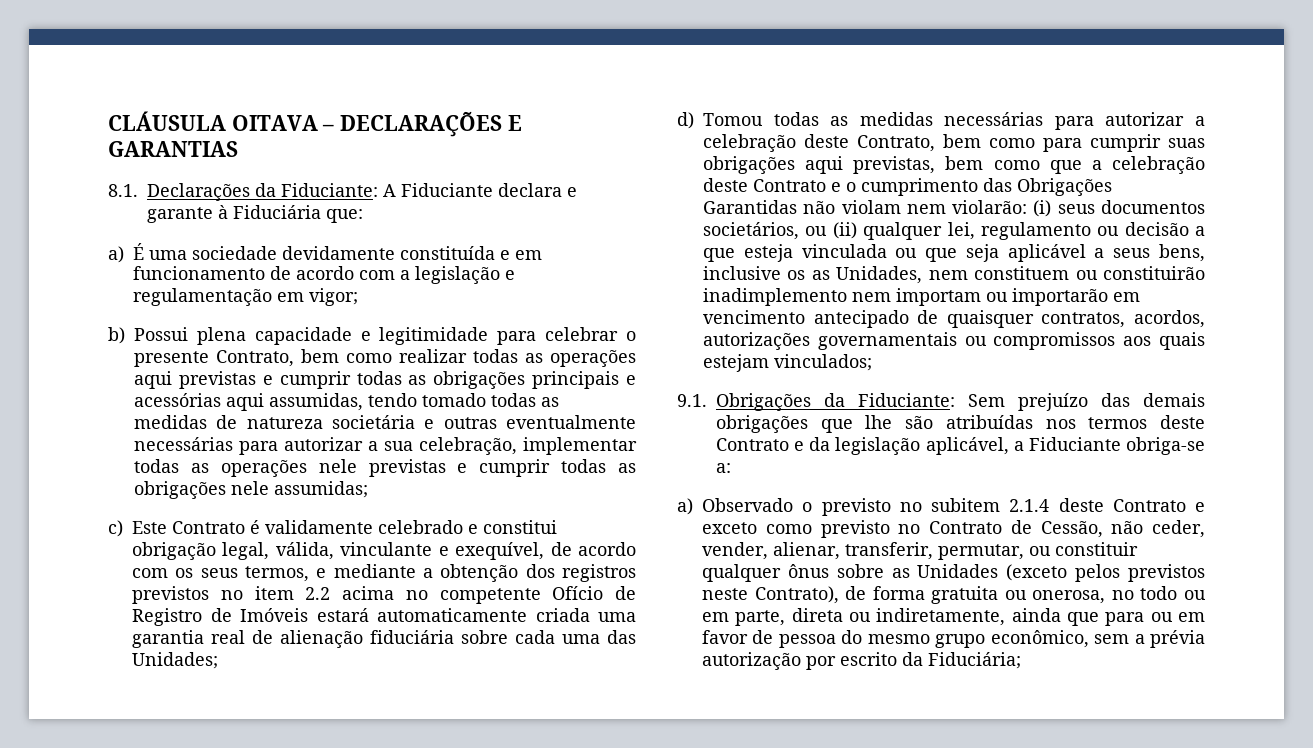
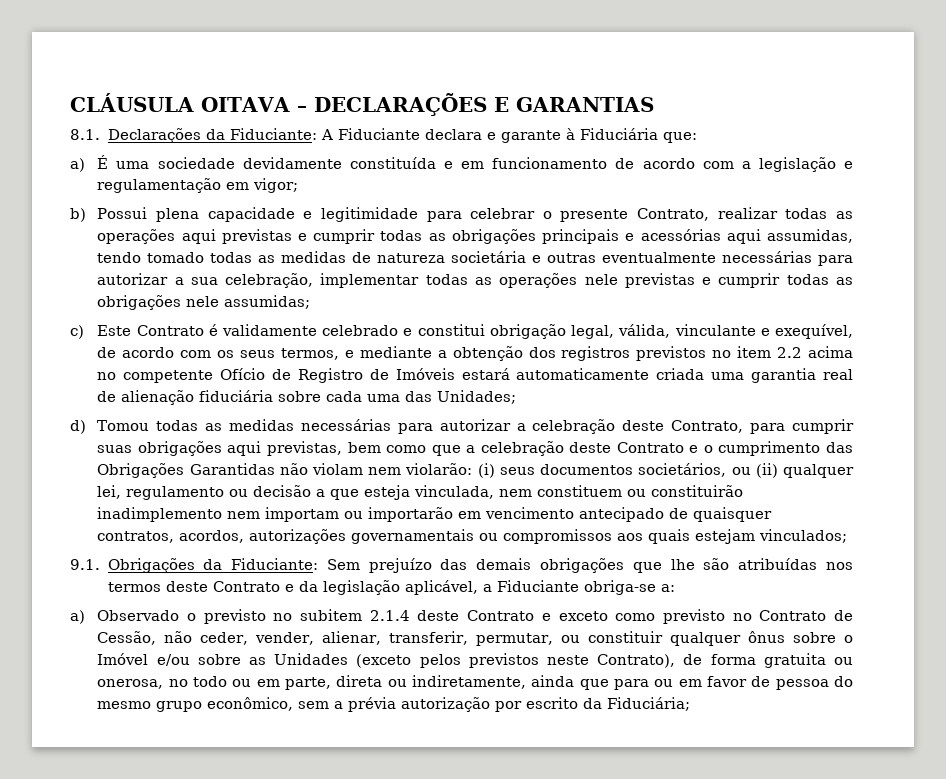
[301,349,392,363] bem como -> (710, 214) none
[943,134,1035,148] bem como -> (744, 426) none
[801,244,1205,262] [703,266,923,284] vinculada ou que seja aplicável a seus bens, inclusive os as Unidades, -> [414,485,495,499] vinculada,
(884, 571) none -> [844,635,853,643] [97,653,241,666] o Imóvel e/ou sobre

